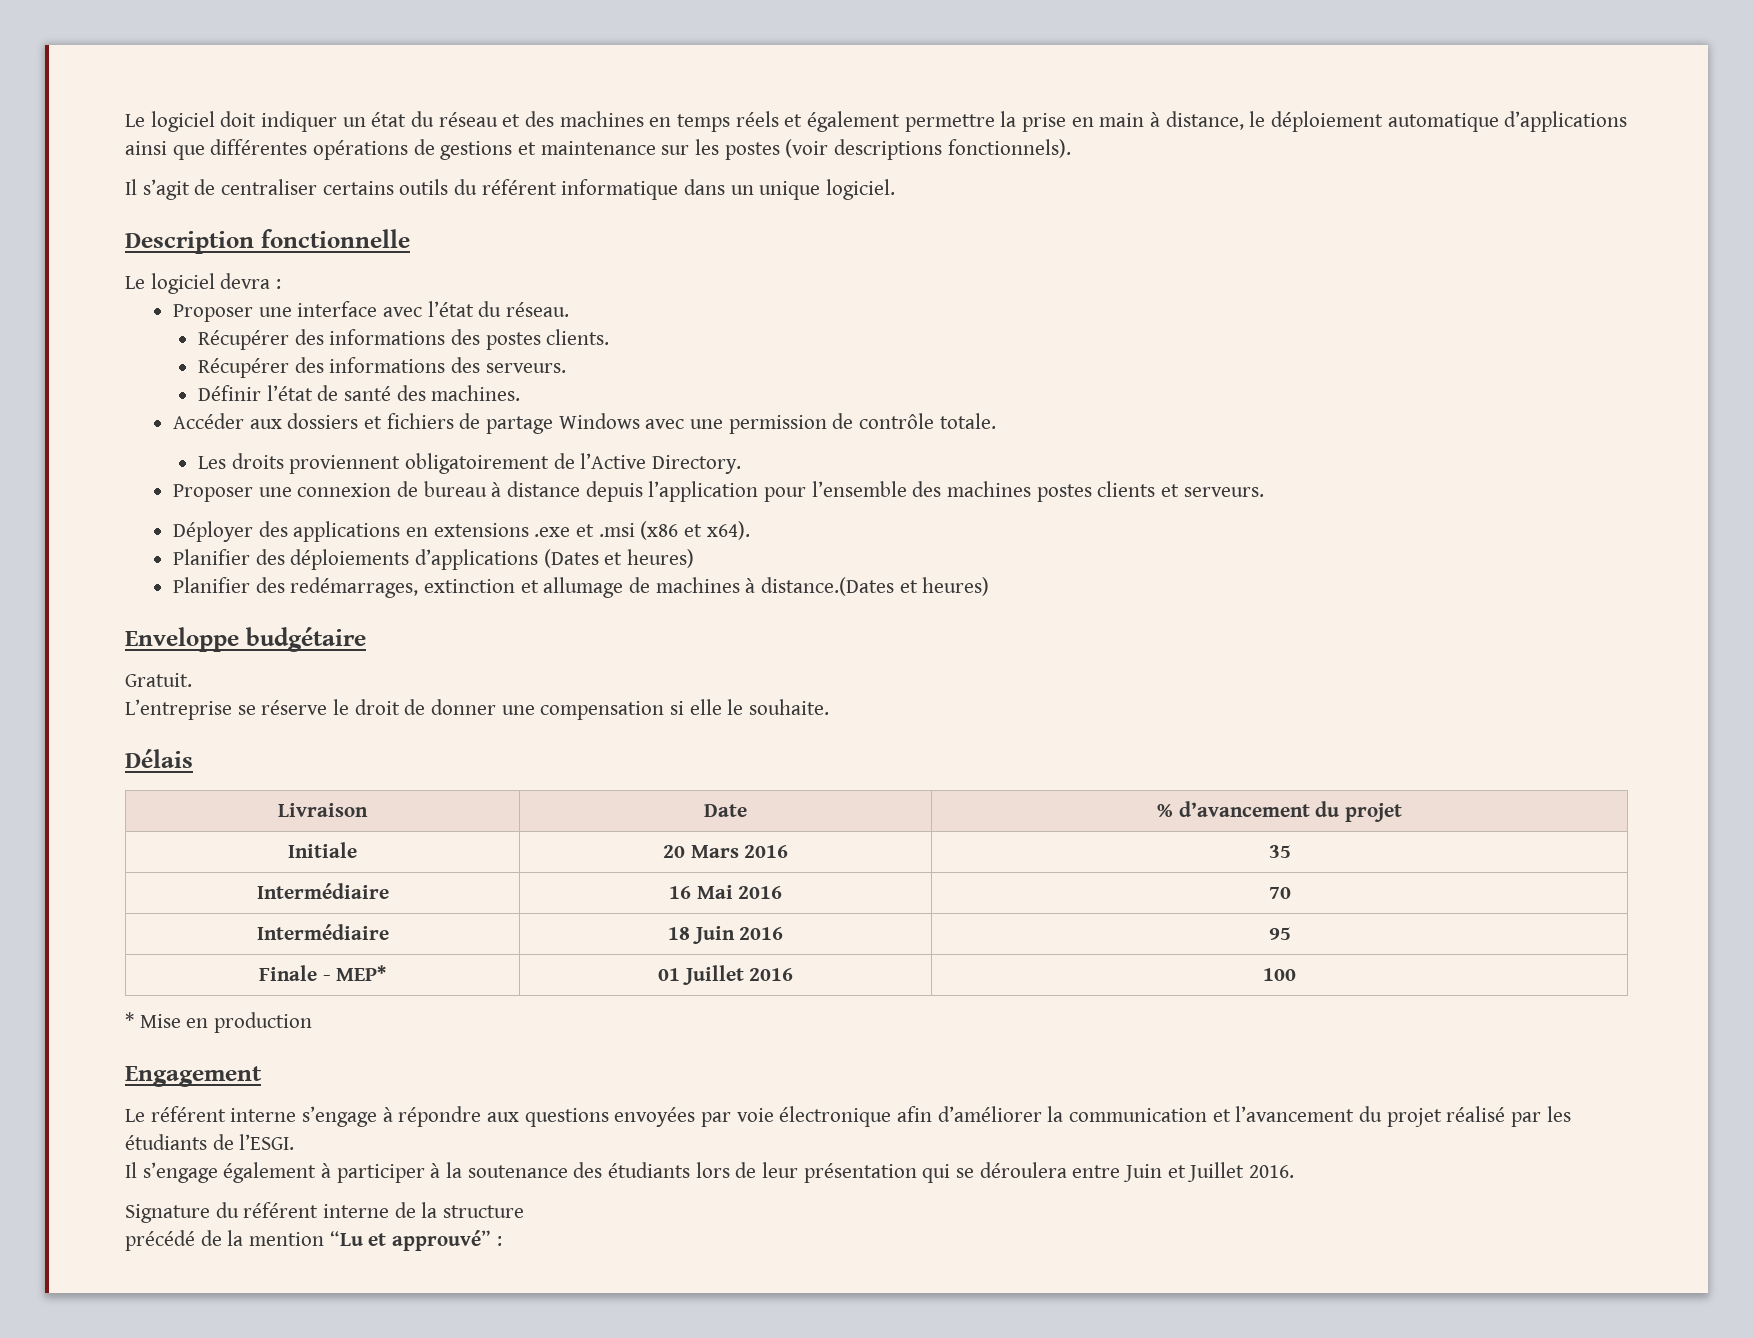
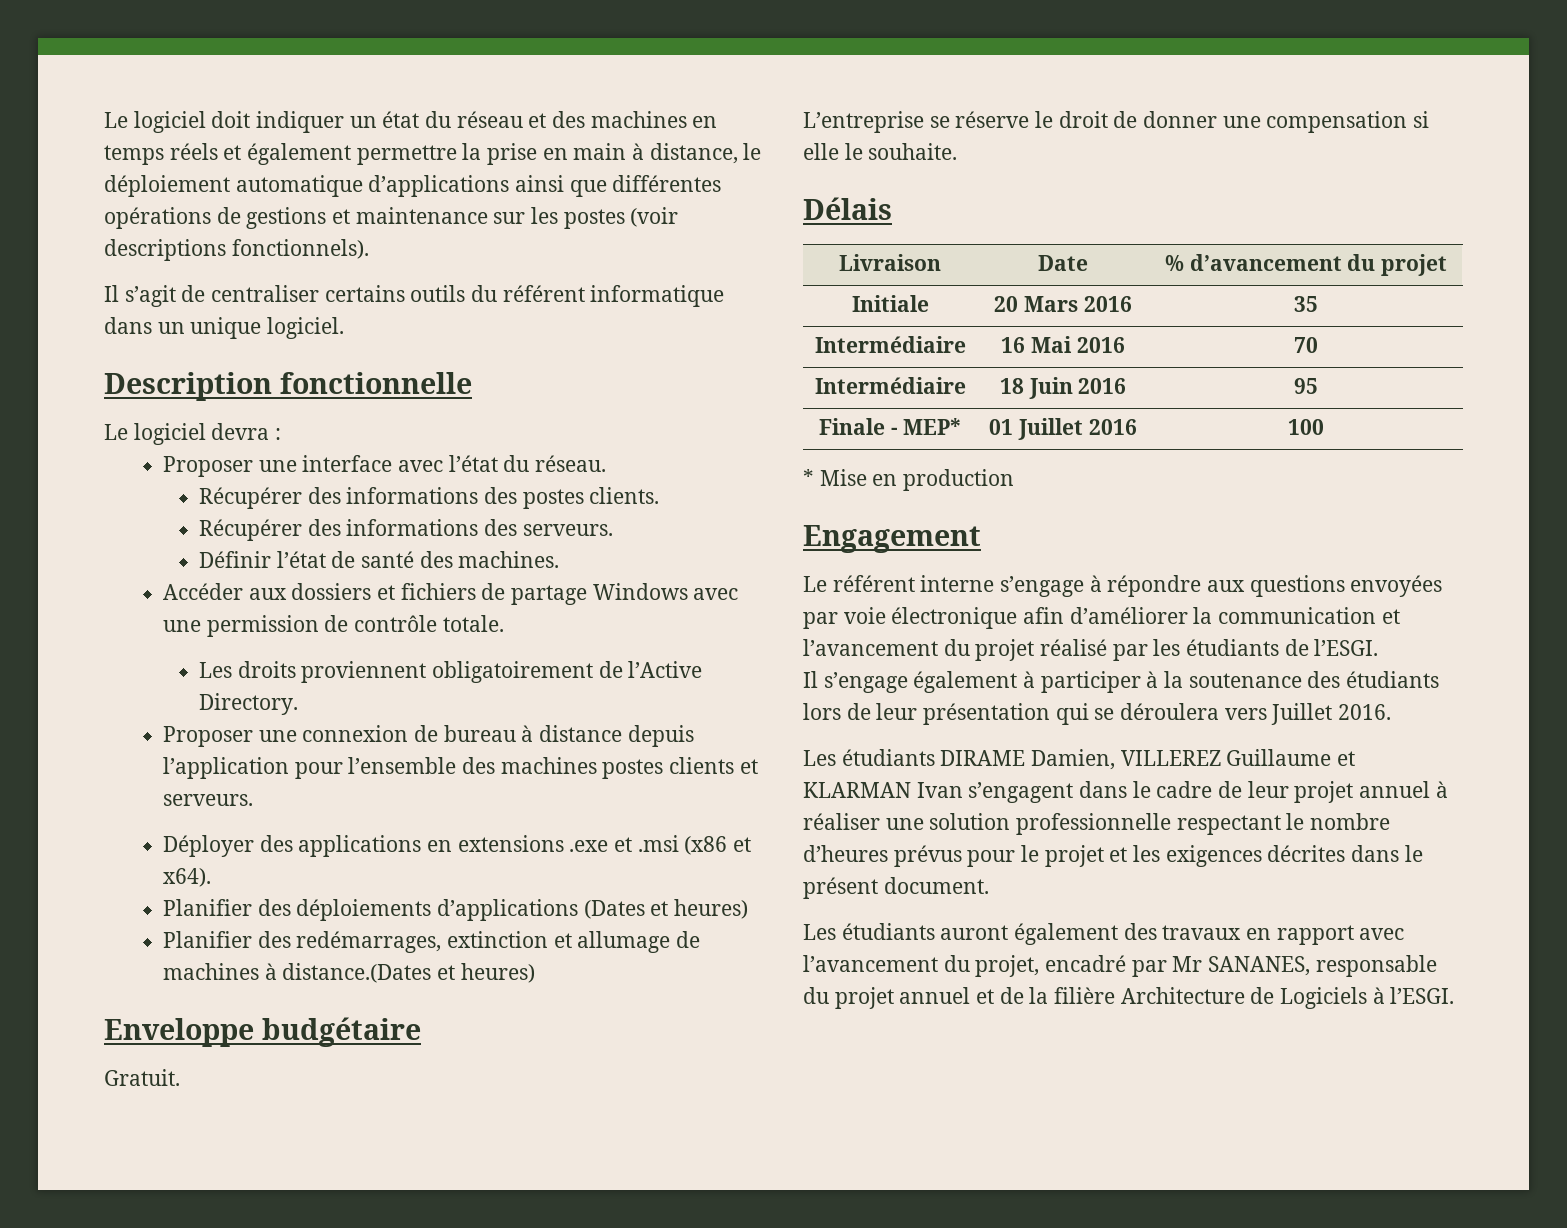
[1072,1164,1186,1182] entre Juin et -> [1224,708,1267,720] vers
[125,1202,525,1223] [125,1230,502,1251] Signature du référent interne de la structure // précédé de la mention “Lu et approuvé” : -> [803,749,1356,770] [803,781,1448,803] [803,813,1391,835] [803,845,1423,867] [803,877,989,899] [803,923,1405,945] [803,955,1437,977] [803,987,1455,1009] Les étudiants DIRAME Damien, VILLEREZ Guillaume et KLARMAN Ivan s’engagent dans le cadre de leur projet annuel à réaliser une solution professionnelle respectant le nombre d’heures prévus pour le projet et les exigences décrites dans le présent document. // Les étudiants auront également des travaux en rapport avec l’avancement du projet, encadré par Mr SANANES, responsable du projet annuel et de la filière Architecture de Logiciels à l’ESGI.

